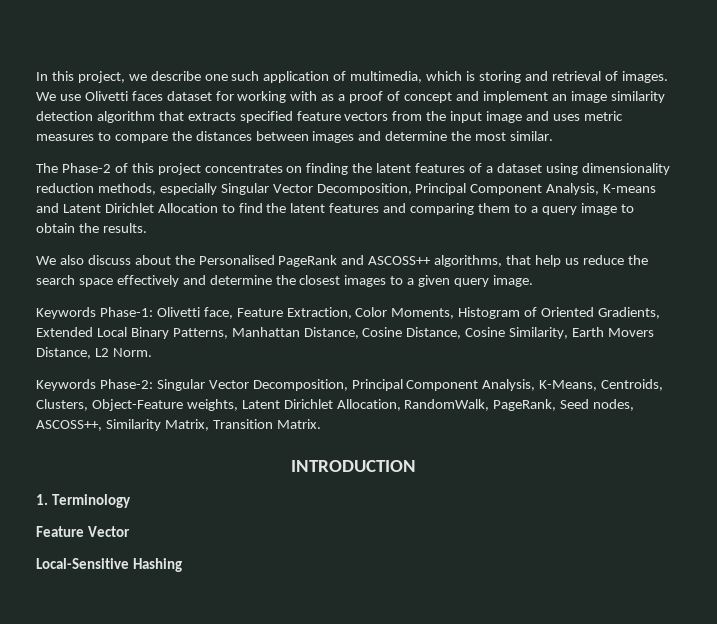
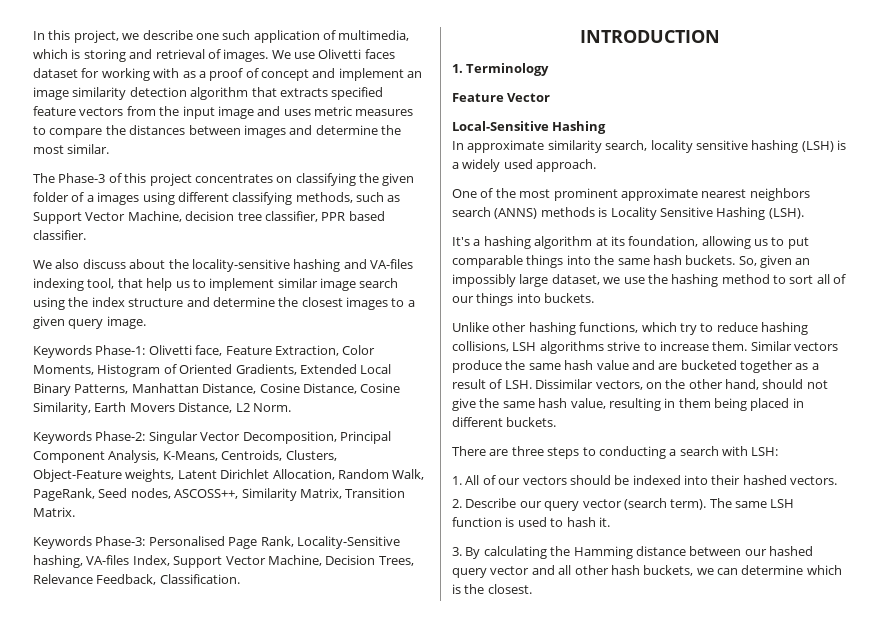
[61,163,111,173] Phase-2 -> [58,173,106,183] Phase-3
[306,163,670,175] [36,183,657,195] [36,203,634,215] [36,223,147,233] finding the latent features of a dataset using dimensionality reduction methods, especially Singular Vector Decomposition, Principal Component Analysis, K-means and Latent Dirichlet Allocation to find the latent features and comparing them to a query image to obtain the results. -> [295,173,415,186] [33,192,401,205] [33,211,385,224] [33,230,86,240] classifying the given folder of a images using different classifying methods, such as Support Vector Machine, decision tree classifier, PPR based classifier.
[198,255,648,267] [36,275,179,287] Personalised PageRank and ASCOSS++ algorithms, that help us reduce the search space effectively -> [191,259,413,272] [33,278,399,291] [33,297,184,310] locality-sensitive hashing and VA-files indexing tool, that help us to implement similar image search using the index structure
[404,399,490,411] RandomWalk, -> [337,469,425,480] Random Walk,
(321, 424) none -> [33,536,400,549] [33,555,414,568] [33,574,240,585] // Keywords Phase-3: Personalised Page Rank, Locality-Sensitive hashing, VA-files Index, Support Vector Machine, Decision Trees, Relevance Feedback, Classification.
(182, 565) none -> [452,140,846,153] [452,159,597,172] [452,188,810,201] [452,207,804,220] [452,236,809,249] [452,255,811,268] [452,274,847,287] [452,293,595,306] [452,322,808,335] [452,341,838,354] [452,360,819,373] [452,379,828,390] [452,398,804,411] [452,417,557,427] [452,446,779,459] [452,475,838,485] [452,498,795,511] [452,517,610,527] [452,546,813,559] [452,565,842,578] [452,584,532,594] // In approximate similarity search, locality sensitive hashing (LSH) is a widely used approach. // One of the most prominent approximate nearest neighbors search (ANNS) methods is Locality Sensitive Hashing (LSH). // It's a hashing algorithm at its foundation, allowing us to put comparable things into the same hash buckets. So, given an impossibly large dataset, we use the hashing method to sort all of our things into buckets. // Unlike other hashing functions, which try to reduce hashing collisions, LSH algorithms strive to increase them. Similar vectors produce the same hash value and are bucketed together as a result of LSH. Dissimilar vectors, on the other hand, should not give the same hash value, resulting in them being placed in different buckets. // There are three steps to conducting a search with LSH: // 1. All of our vectors should be indexed into their hashed vectors. // 2. Describe our query vector (search term). The same LSH function is used to hash it. // 3. By calculating the Hamming distance between our hashed query vector and all other hash buckets, we can determine which is the closest.

